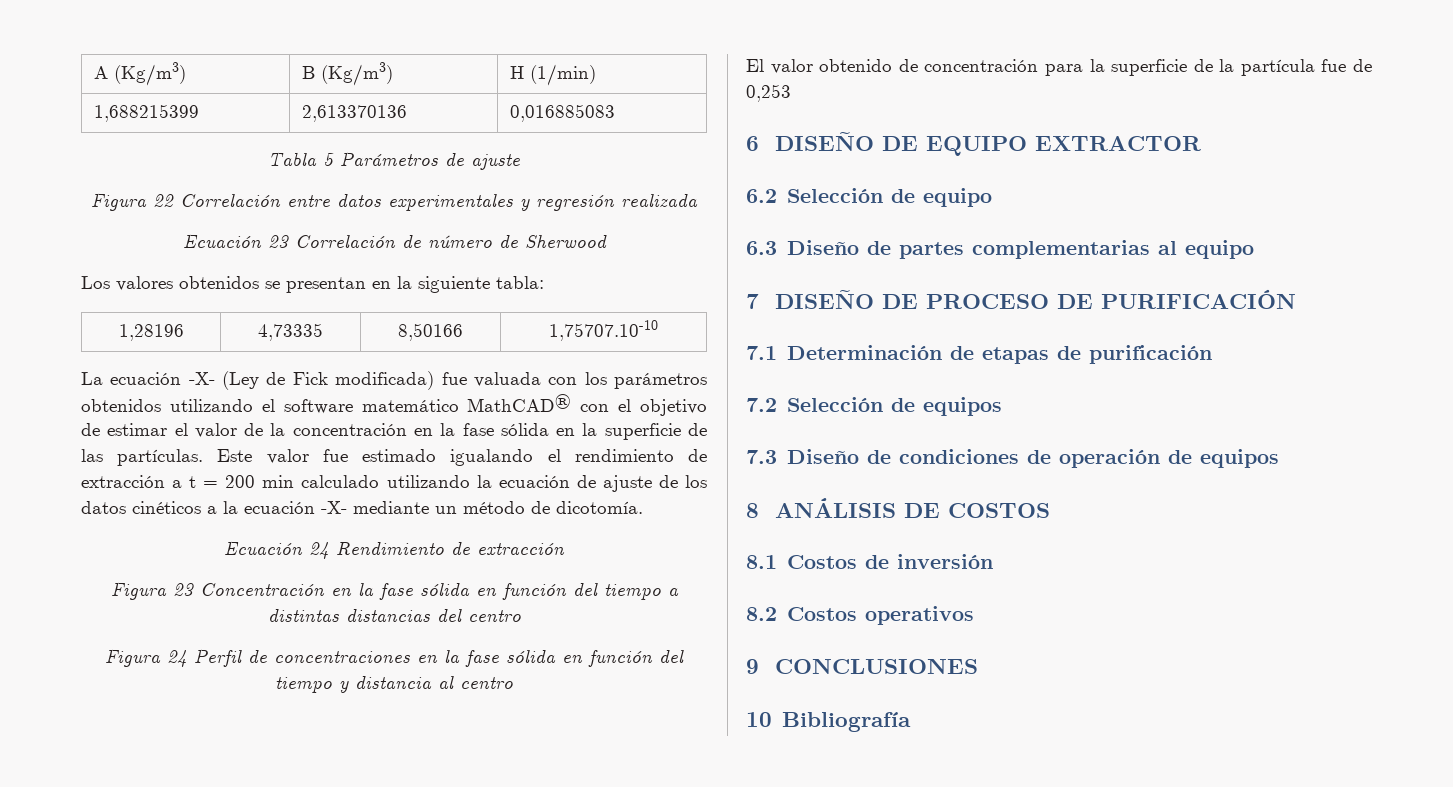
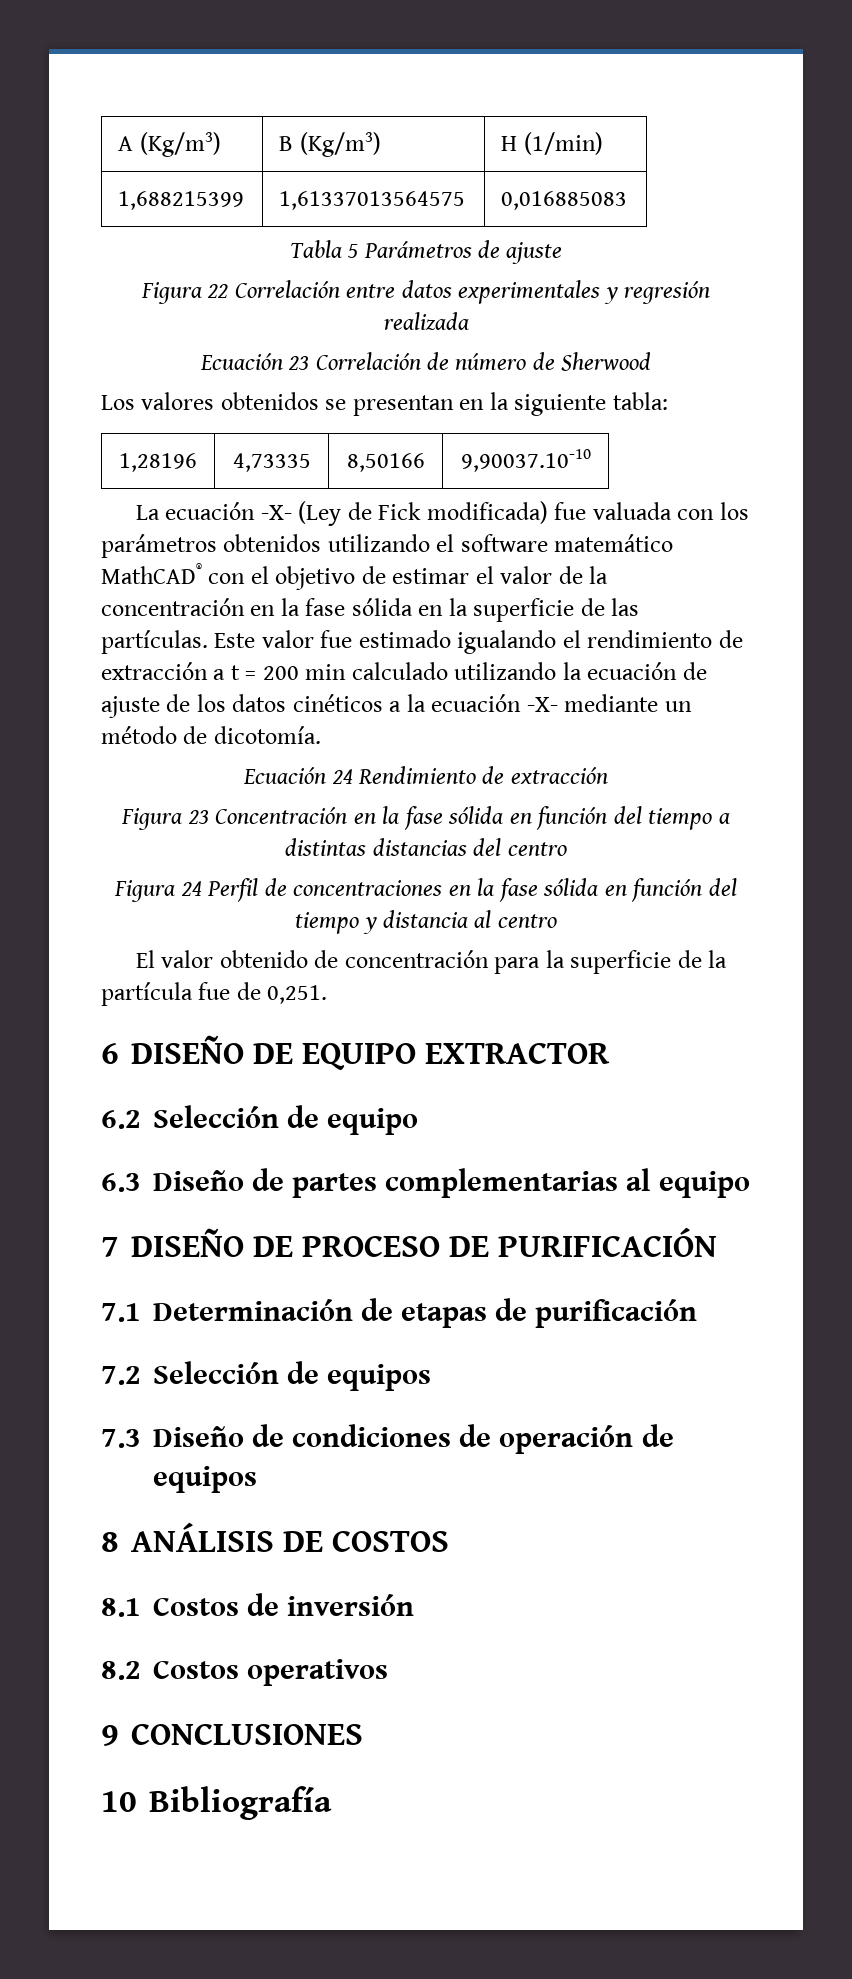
[302,105,408,122] 2,613370136 -> [279,191,466,210] 1,61337013564575
[549,320,658,341] 1,75707.10-10 -> [460,449,591,472] 9,90037.10-10
[746,84,791,102] 0,253 -> [267,985,328,1004] 0,251.

